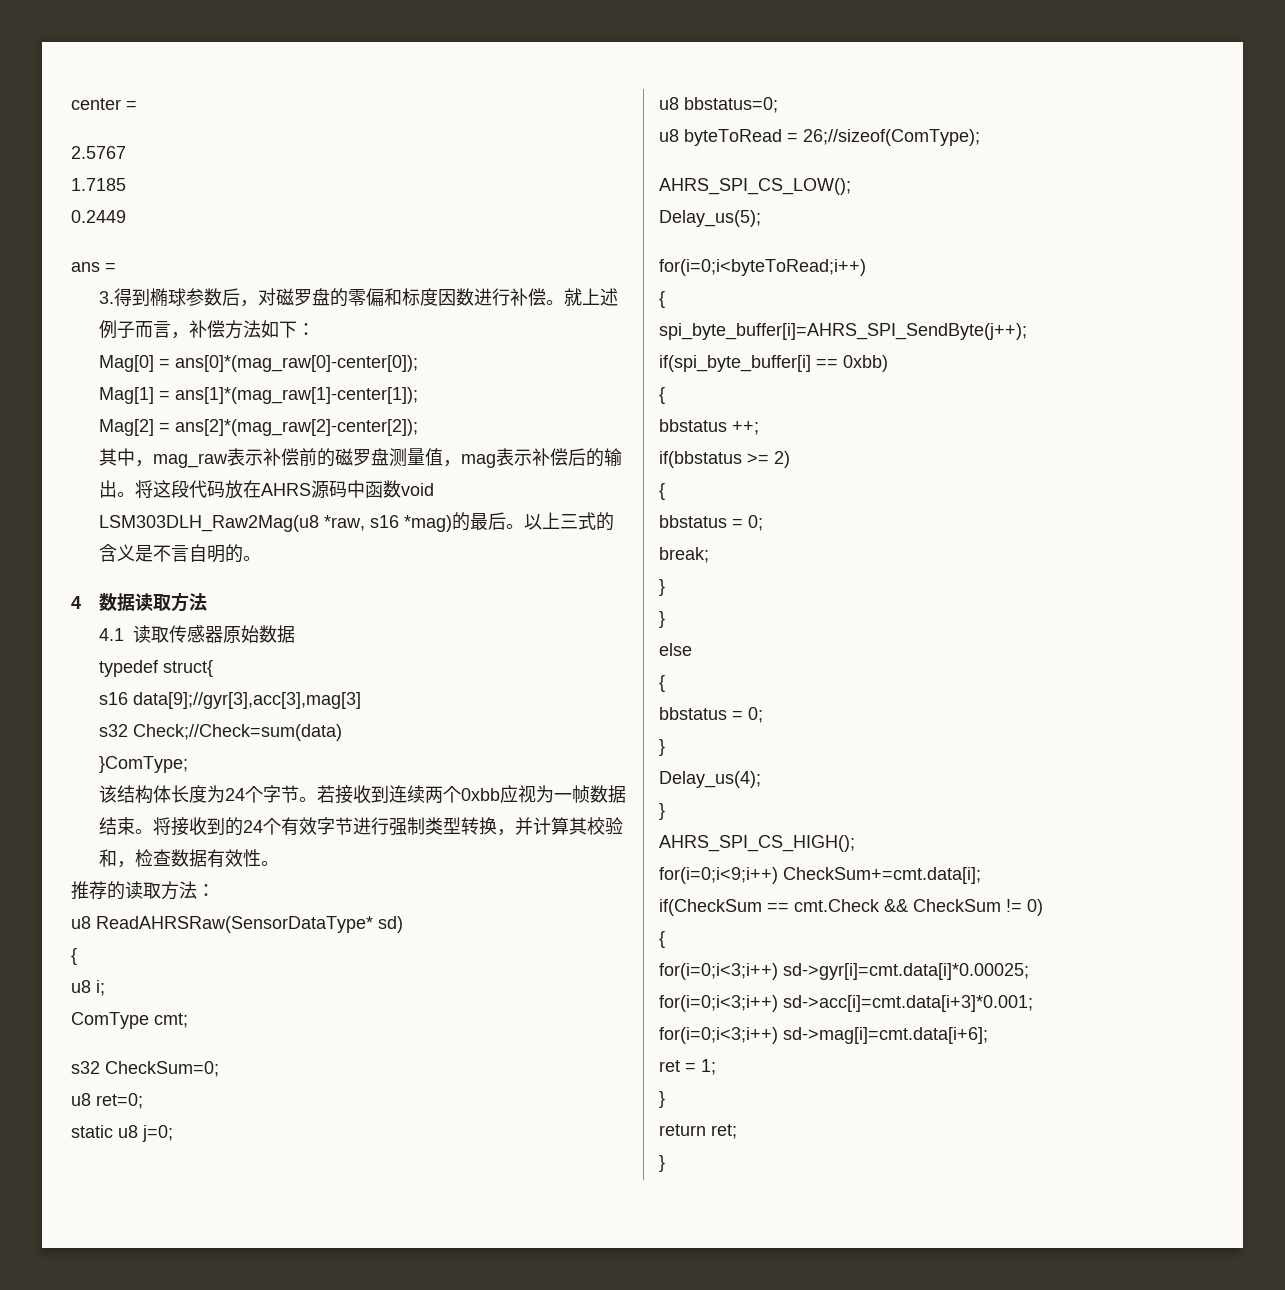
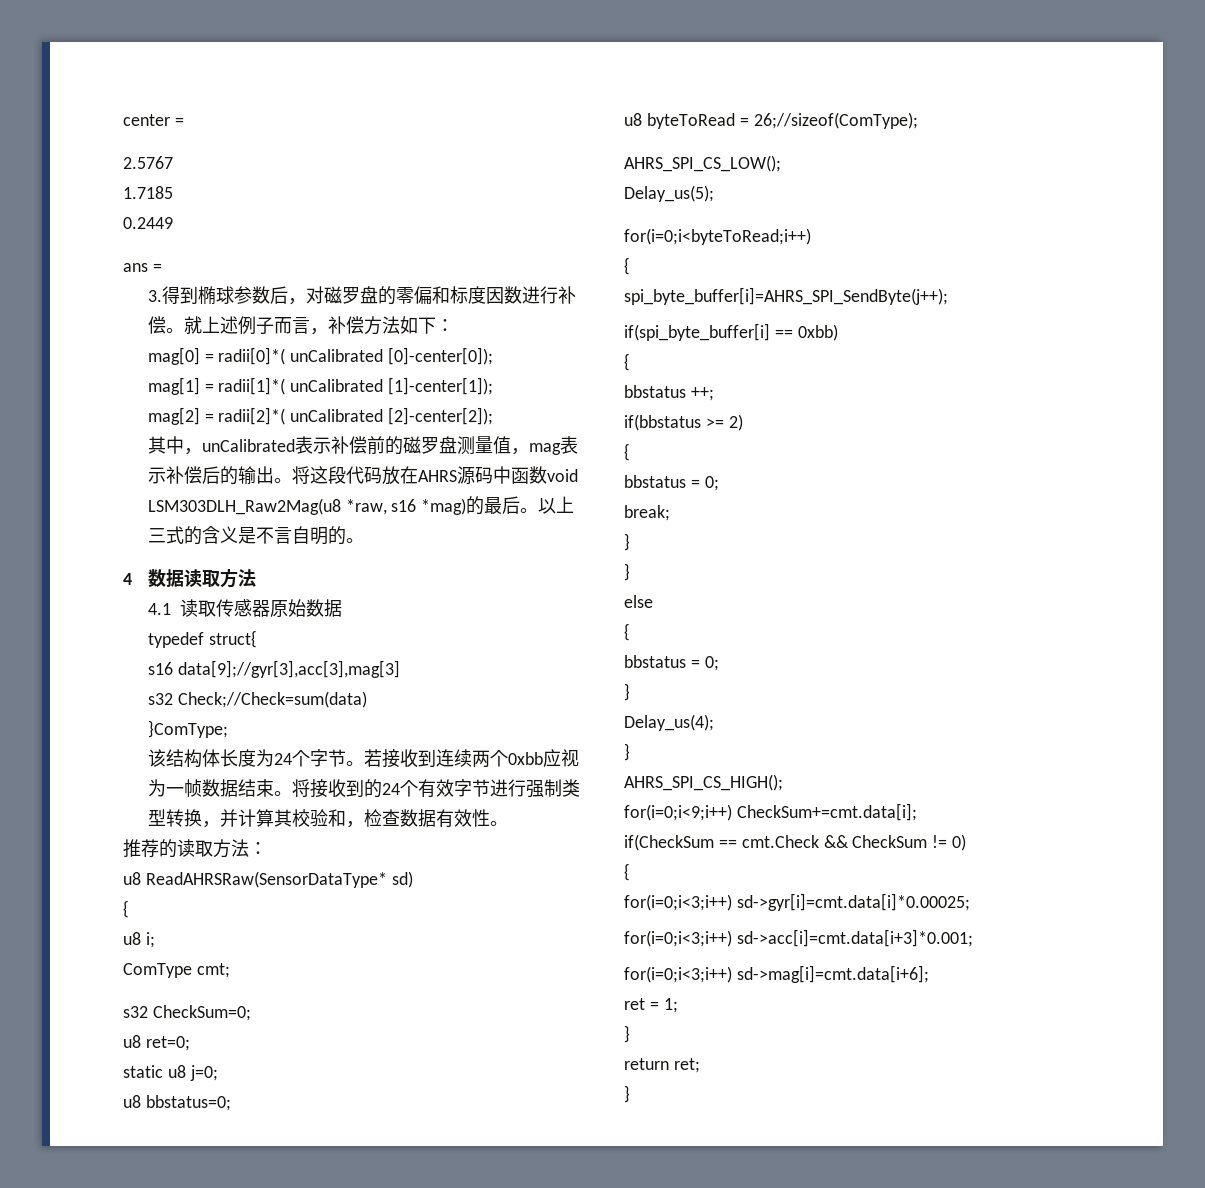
[98,355,418,372] [98,387,418,404] [98,419,418,436] Mag[0] = ans[0]*(mag_raw[0]-center[0]); // Mag[1] = ans[1]*(mag_raw[1]-center[1]); // Mag[2] = ans[2]*(mag_raw[2]-center[2]); -> [147,347,494,365] [147,377,494,395] [147,407,494,425] mag[0] = radii[0]*( unCalibrated [0]-center[0]); // mag[1] = radii[1]*( unCalibrated [1]-center[1]); // mag[2] = radii[2]*( unCalibrated [2]-center[2]);
[152,453,228,468] mag_raw -> [201,439,295,452] unCalibrated

